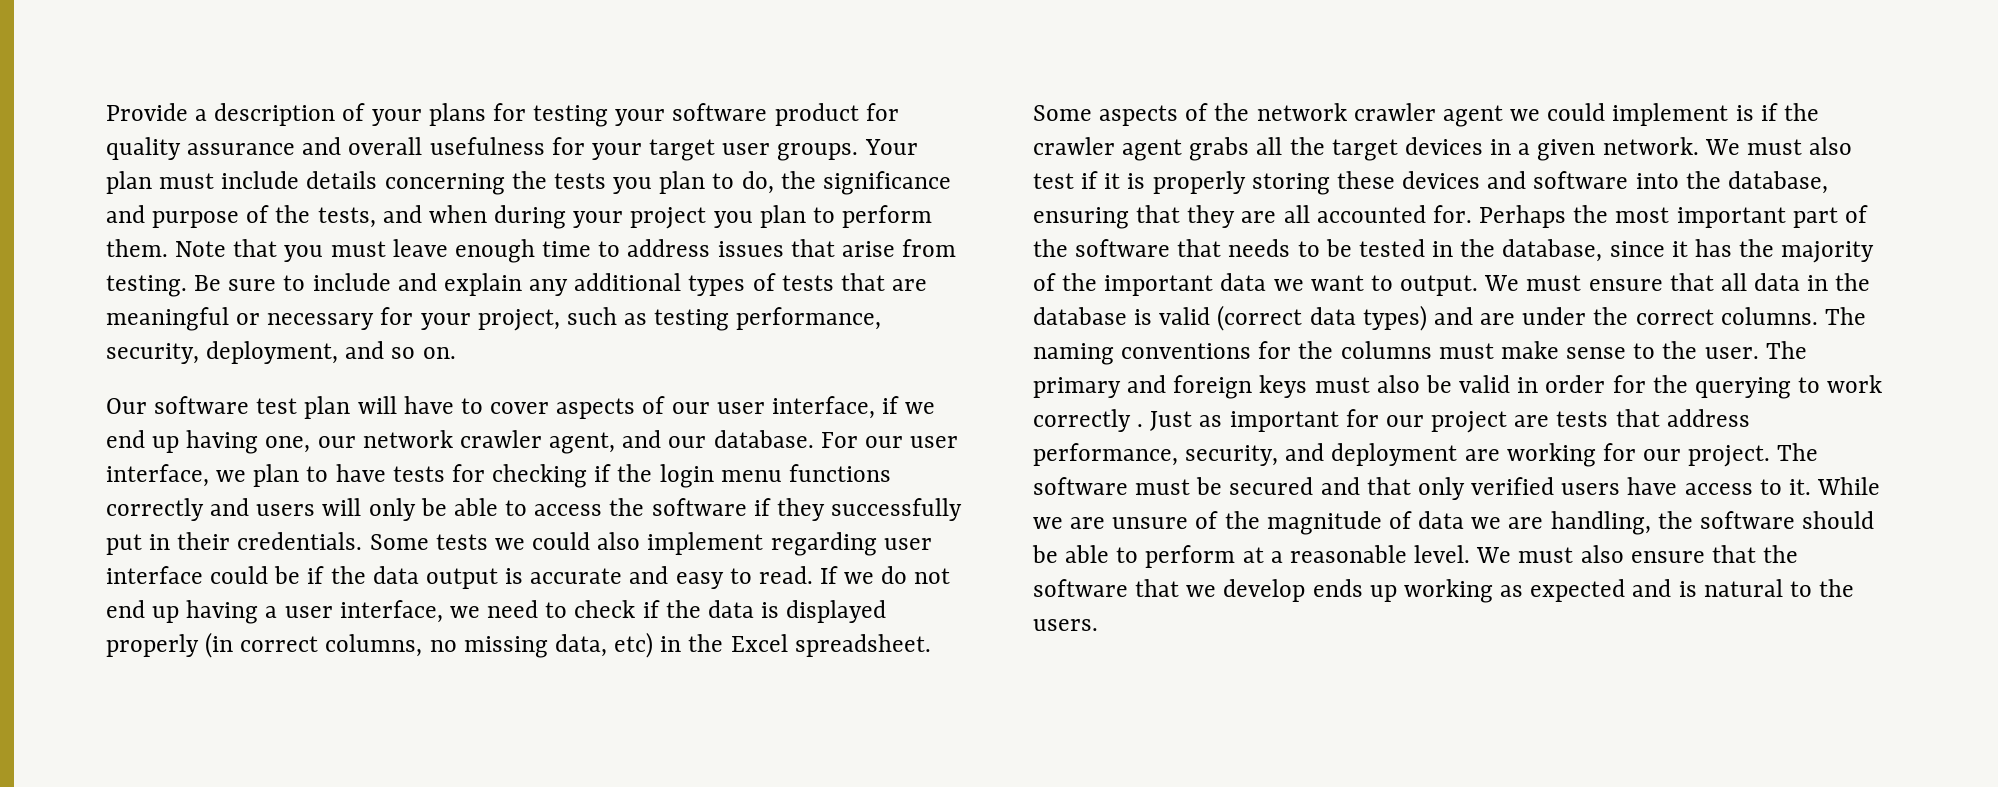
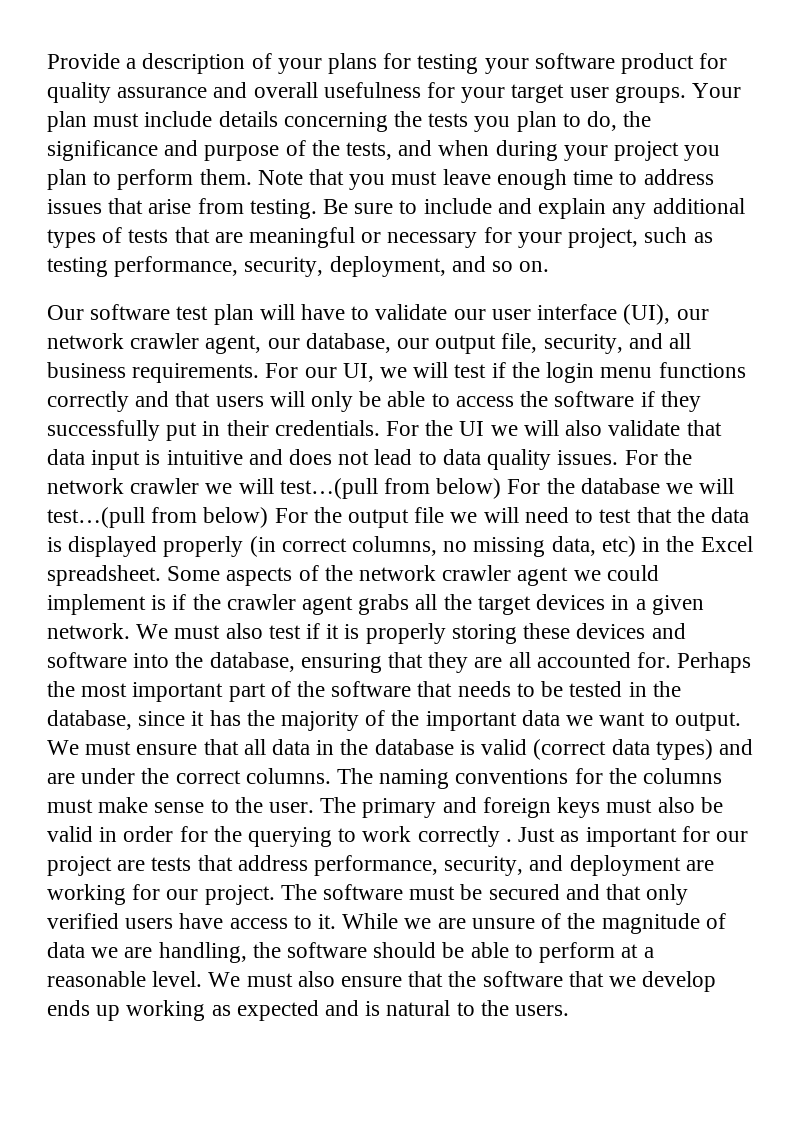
[490,396,936,419] [106,430,959,454] [106,464,588,488] cover aspects of our user interface, if we end up having one, our network crawler agent, and our database. For our user interface, we plan to have tests for checking -> [375,304,709,325] [47,333,692,354] [47,362,487,383] validate our user interface (UI), our network crawler agent, our database, our output file, security, and all business requirements. For our UI, we will test
(250, 507) none -> [175,391,211,407] that
[369,532,932,556] [106,566,951,589] [106,600,660,624] Some tests we could also implement regarding user interface could be if the data output is accurate and easy to read. If we do not end up having a user interface, we need to check if -> [386,420,722,436] [47,449,692,470] [47,478,735,499] [47,507,672,528] For the UI we will also validate that data input is intuitive and does not lead to data quality issues. For the network crawler we will test…(pull from below) For the database we will test…(pull from below) For the output file we will need to test that

